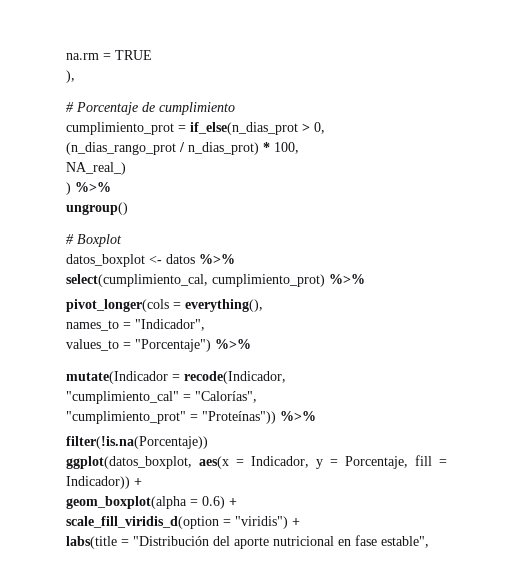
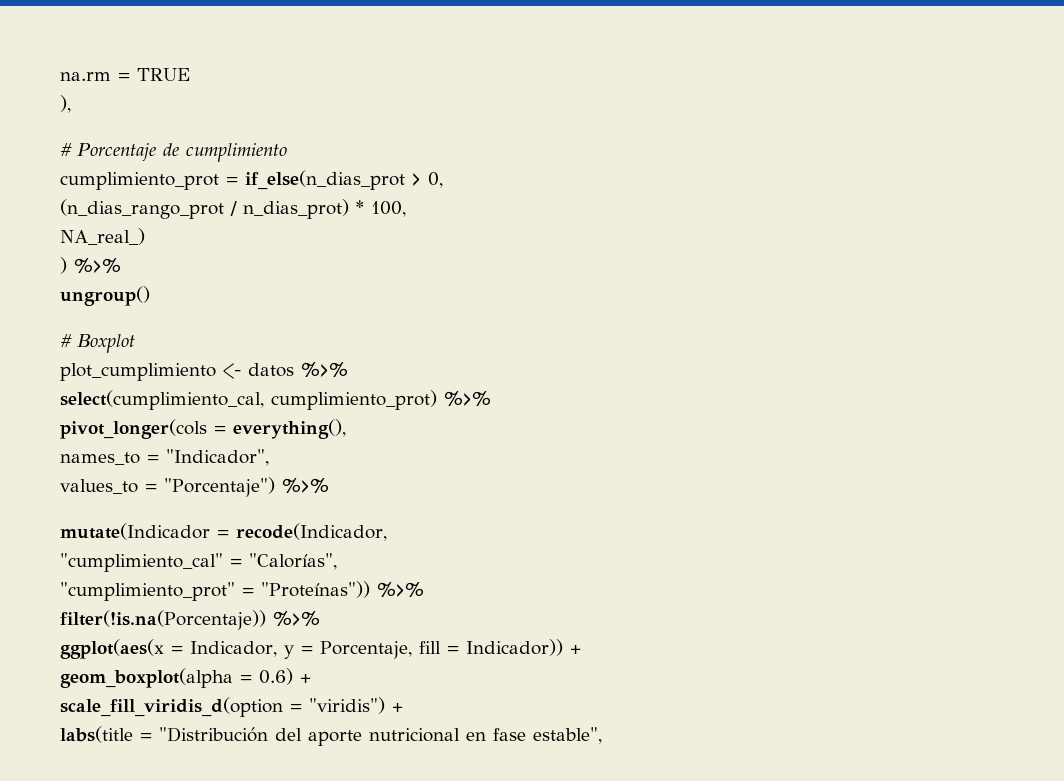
[66,254,145,267] datos_boxplot -> [60,363,216,381] plot_cumplimiento
[66,456,229,469] // ggplot(datos_boxplot, aes(x -> [273,611,320,626] [60,639,164,659] %>% // ggplot(aes(x

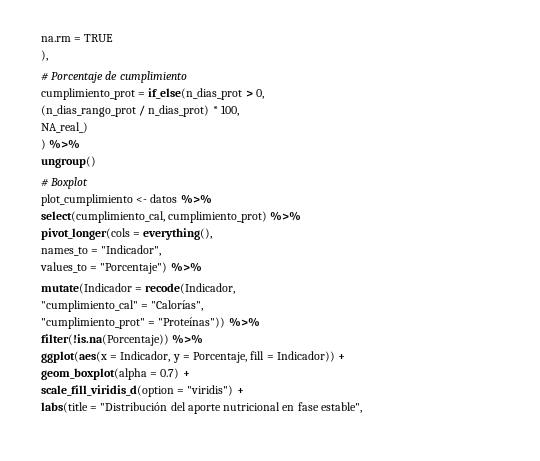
[259,668,293,685] 0.6) -> [160,368,180,379] 0.7)

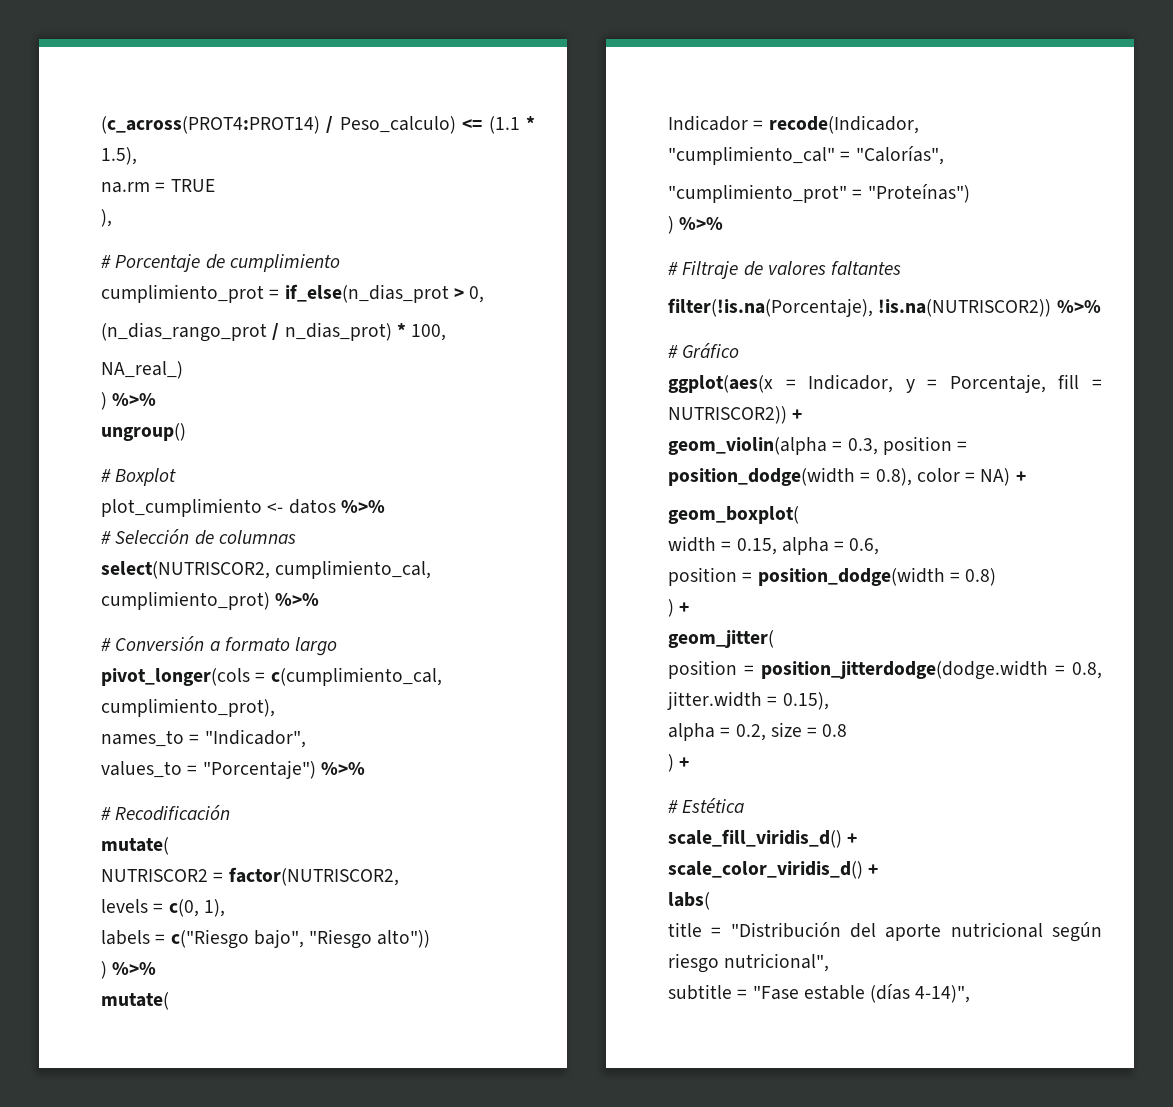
(41, 39) none -> [101,116,535,134] [101,147,137,165] (c_across(PROT4:PROT14) / Peso_calculo) <= (1.1 * 1.5), //
[41,211,302,223] select(cumplimiento_cal, cumplimiento_prot) %>% -> [101,529,296,545] [101,560,432,579] [101,591,320,610] [101,636,338,656] # Selección de columnas // select(NUTRISCOR2, cumplimiento_cal, cumplimiento_prot) %>% // # Conversión a formato largo
[143,228,213,240] everything(), -> [270,667,442,686] [101,698,275,717] c(cumplimiento_cal, cumplimiento_prot),
[41,283,132,294] mutate(Indicador -> [101,805,231,821] [101,837,169,855] [101,867,399,886] [101,899,225,917] [101,929,431,949] [101,961,157,979] [101,992,169,1010] [668,115,748,131] # Recodificación // mutate( // NUTRISCOR2 = factor(NUTRISCOR2, // levels = c(0, 1), // labels = c("Riesgo bajo", "Riesgo alto")) // ) %>% // mutate( // Indicador
[158,317,260,328] [41,334,204,346] "Proteínas")) %>% // filter(!is.na(Porcentaje)) %>% -> [867,184,970,203] [668,216,724,234] [668,261,902,279] [668,298,1101,317] [668,343,740,358] "Proteínas") // ) %>% // # Filtraje de valores faltantes // filter(!is.na(Porcentaje), !is.na(NUTRISCOR2)) %>% // # Gráfico
[276,351,346,362] [41,368,190,380] [41,385,244,397] [41,402,88,413] Indicador)) + // geom_boxplot(alpha = 0.7) + // scale_fill_viridis_d(option = "viridis") + // labs(title -> [668,406,803,424] [668,436,968,455] [668,467,1026,486] [668,506,799,524] [668,536,880,555] [668,567,997,586] [668,599,690,617] [668,630,774,648] [668,660,1102,680] [667,691,829,710] [668,722,848,741] [668,754,690,772] [668,798,745,813] [668,829,858,848] [668,861,879,879] [668,892,710,910] [668,922,702,937] NUTRISCOR2)) + // geom_violin(alpha = 0.3, position = position_dodge(width = 0.8), color = NA) + // geom_boxplot( // width = 0.15, alpha = 0.6, // position = position_dodge(width = 0.8) // ) + // geom_jitter( // position = position_jitterdodge(dodge.width = 0.8, jitter.width = 0.15), // alpha = 0.2, size = 0.8 // ) + // # Estética // scale_fill_viridis_d() + // scale_color_viridis_d() + // labs( // title
[282,402,362,413] en fase estable", -> [1052,922,1102,942] [668,953,830,973] [668,984,971,1003] según riesgo nutricional", // subtitle = "Fase estable (días 4-14)",

